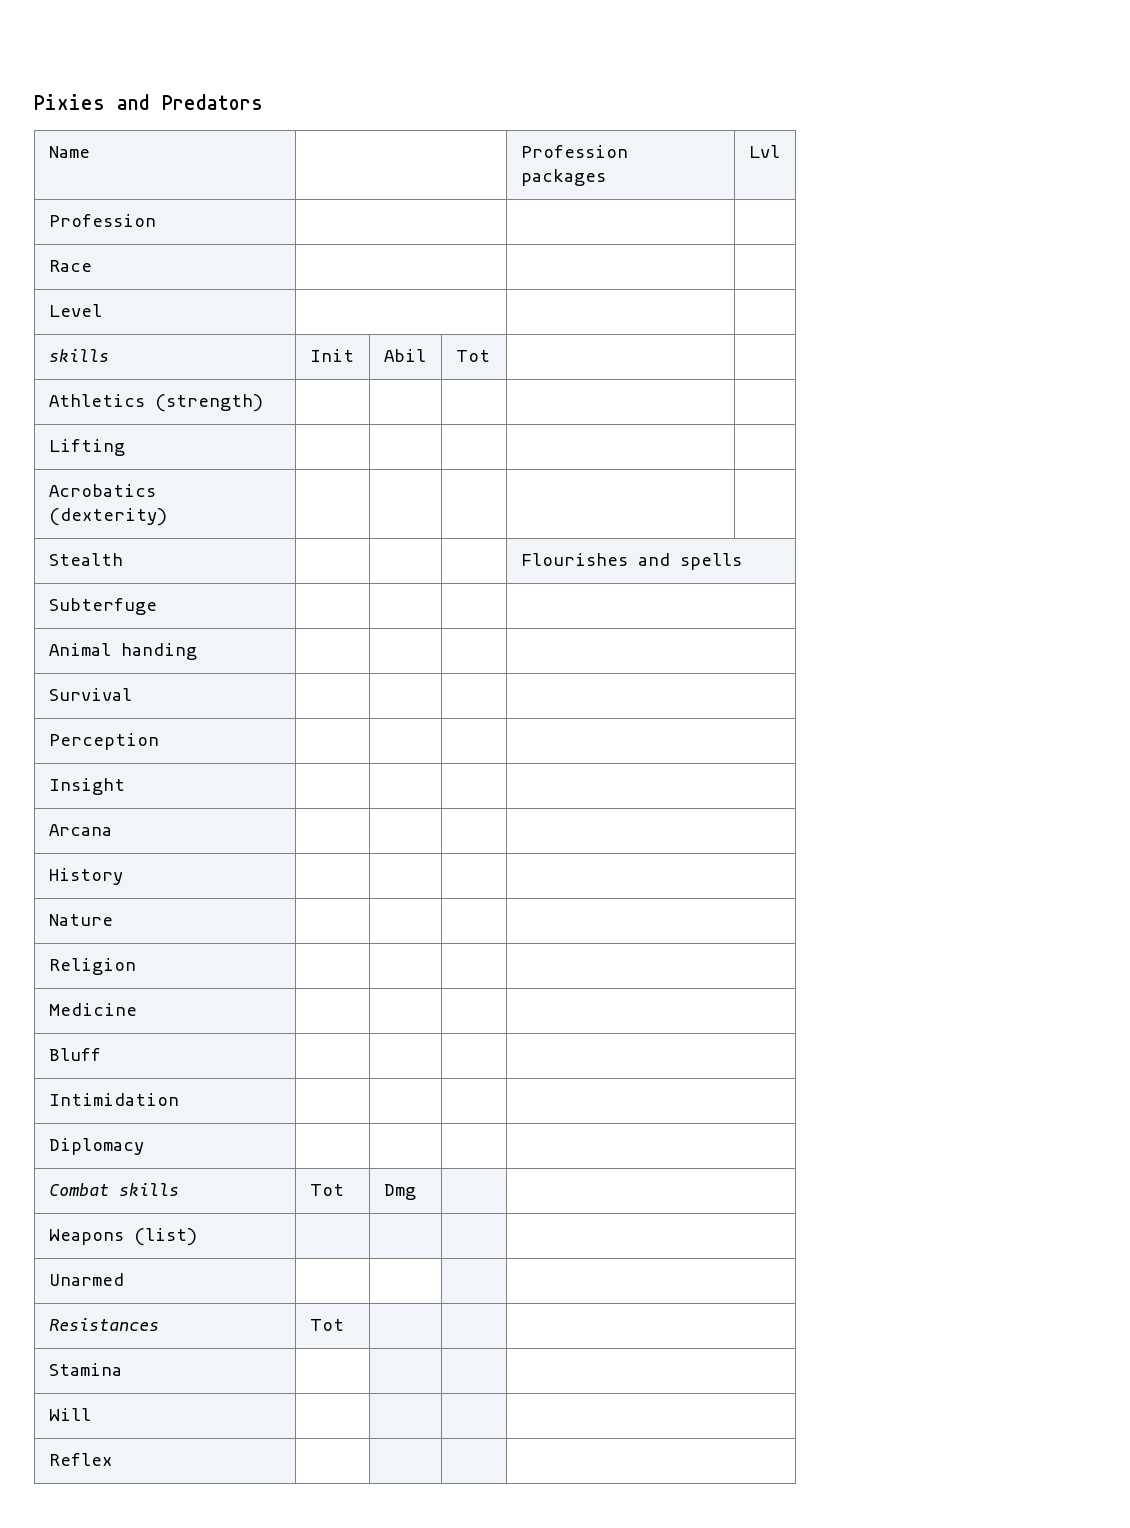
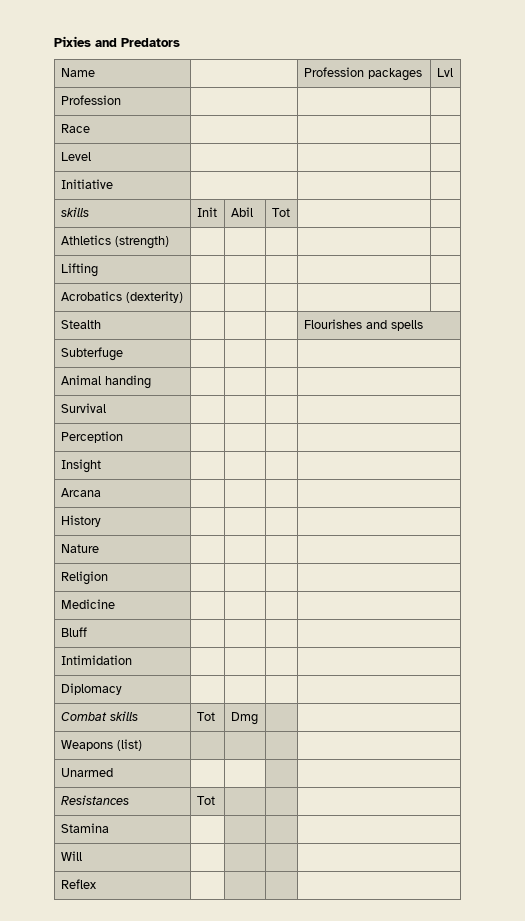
(102, 310) none -> [60,179,113,189] // Initiative | | |

